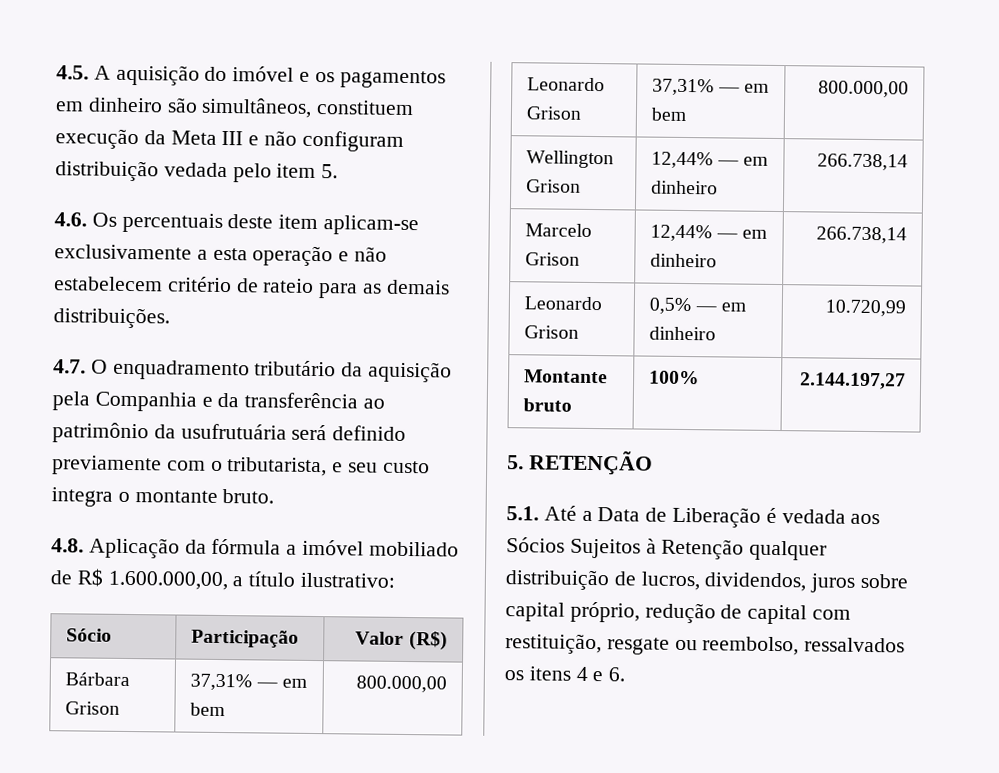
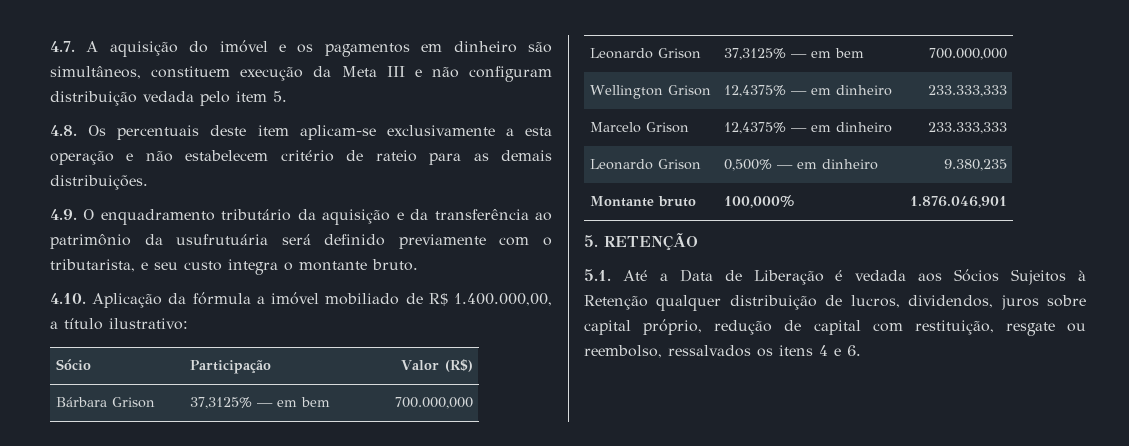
[56,65,89,80] 4.5. -> [50,41,75,52] 4.7.
[54,212,87,227] 4.6. -> [50,125,77,136] 4.8.
[53,359,86,374] 4.7. -> [50,209,77,220] 4.9.
[52,391,197,412] pela Companhia -> (391, 217) none
[51,538,84,553] 4.8. -> [50,293,86,304] 4.10.
[107,570,228,591] 1.600.000,00, -> [454,293,552,306] 1.400.000,00,
[190,673,307,691] [190,702,226,717] [355,675,447,693] [527,77,606,92] [526,106,583,120] [652,78,769,96] [651,107,688,122] [817,80,909,98] 37,31% — em bem | 800.000,00 // Leonardo Grison | 37,31% — em bem | 800.000,00 -> [190,397,331,409] [394,397,473,409] [590,48,702,59] [724,48,865,60] [928,48,1007,60] 37,3125% — em bem | 700.000,000 // Leonardo Grison | 37,3125% — em bem | 700.000,000
[651,151,768,169] [651,180,719,195] [816,153,908,171] 12,44% — em dinheiro | 266.738,14 -> [724,85,893,97] [927,85,1007,97] 12,4375% — em dinheiro | 233.333,333
[650,224,767,242] [650,253,718,268] [815,226,907,244] [524,296,603,311] [524,325,580,339] [649,297,746,315] [649,326,717,341] [824,299,906,317] 12,44% — em dinheiro | 266.738,14 // Leonardo Grison | 0,5% — em dinheiro | 10.720,99 -> [724,122,893,134] [927,122,1007,134] [590,159,702,170] [724,159,879,171] [943,159,1007,171] 12,4375% — em dinheiro | 233.333,333 // Leonardo Grison | 0,500% — em dinheiro | 9.380,235
[649,370,701,385] [798,372,906,390] 100% | 2.144.197,27 -> [724,195,795,208] [909,196,1007,208] 100,000% | 1.876.046,901

